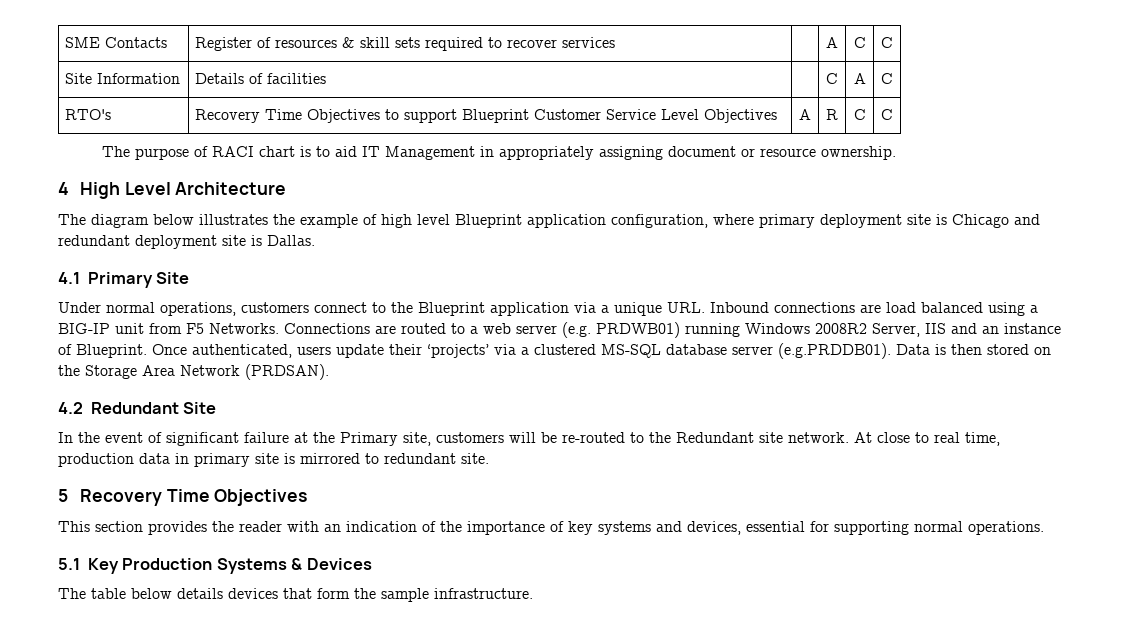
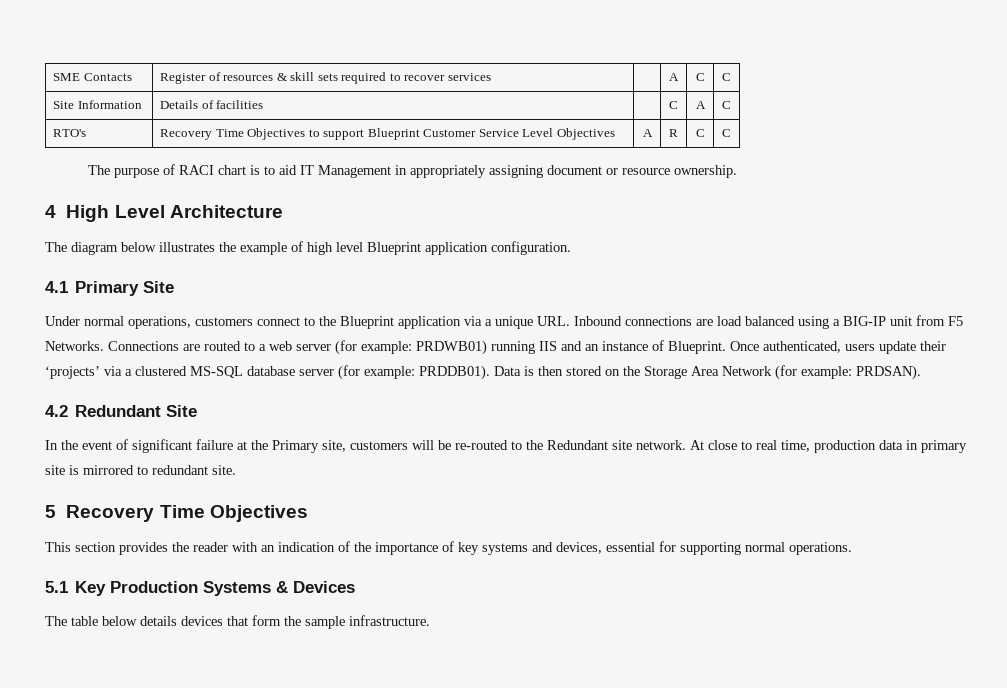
[611,214,1040,228] [58,235,315,249] configuration, where primary deployment site is Chicago and redundant deployment site is Dallas. -> [491,241,571,255] configuration.
[562,322,920,338] (e.g. PRDWB01) running Windows 2008R2 Server, -> [335,340,535,355] (for example: PRDWB01) running
[778,343,891,359] (e.g.PRDDB01). -> [338,365,490,380] (for example: PRDDB01).
[245,364,329,380] (PRDSAN). -> [775,365,921,380] (for example: PRDSAN).

